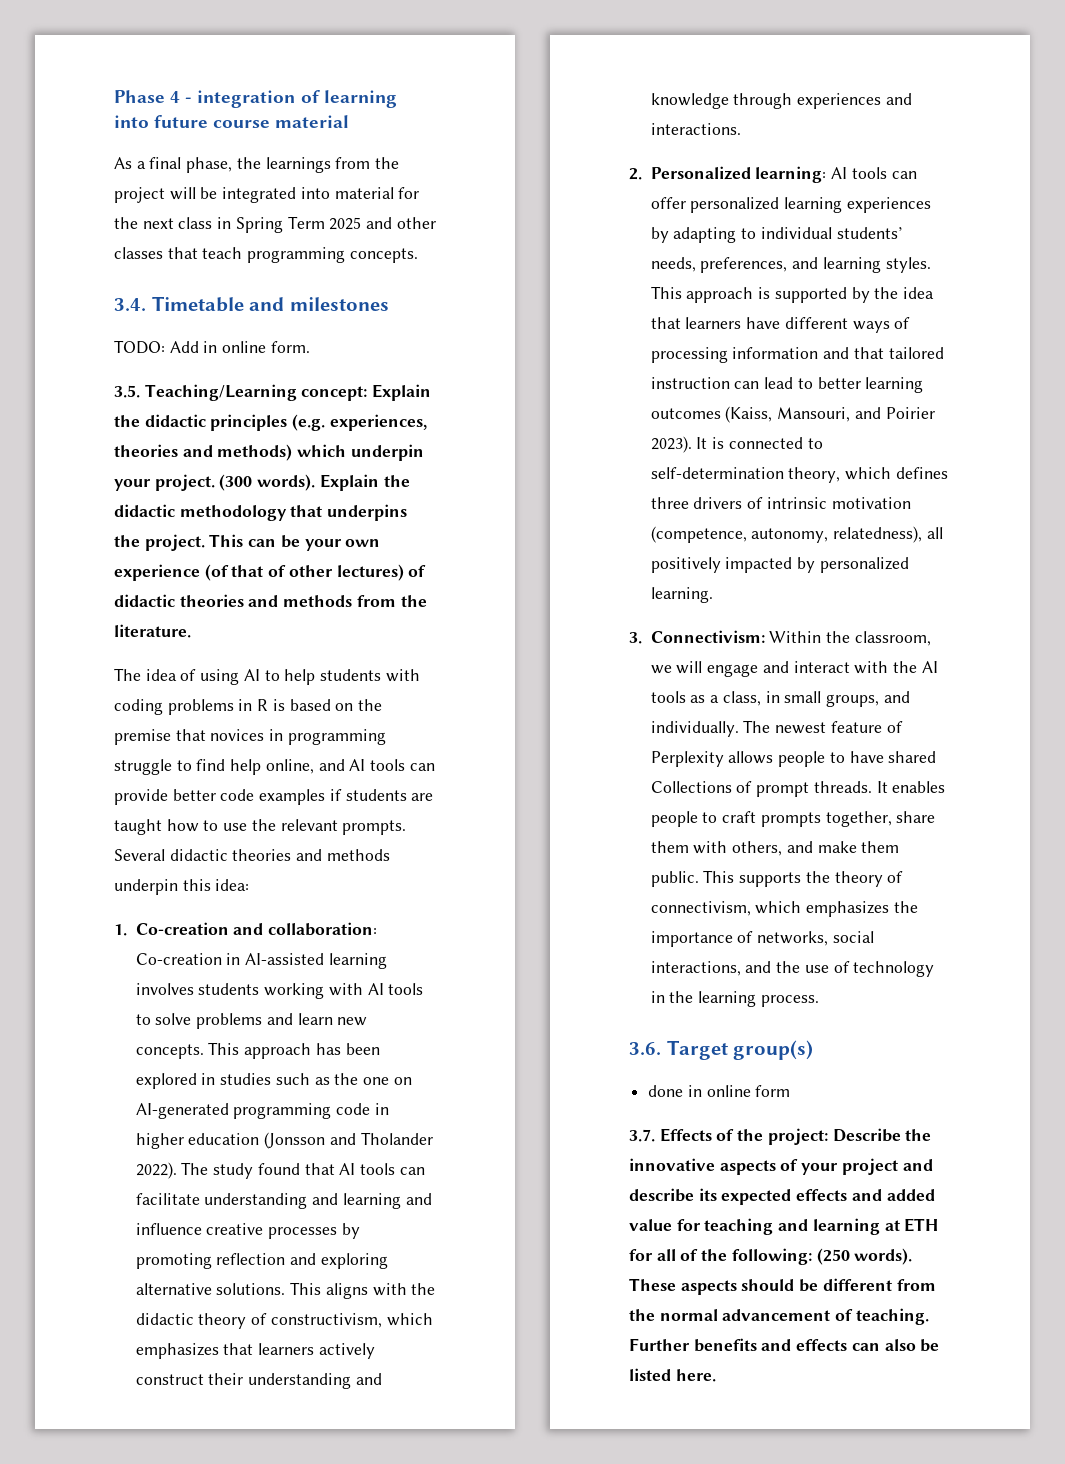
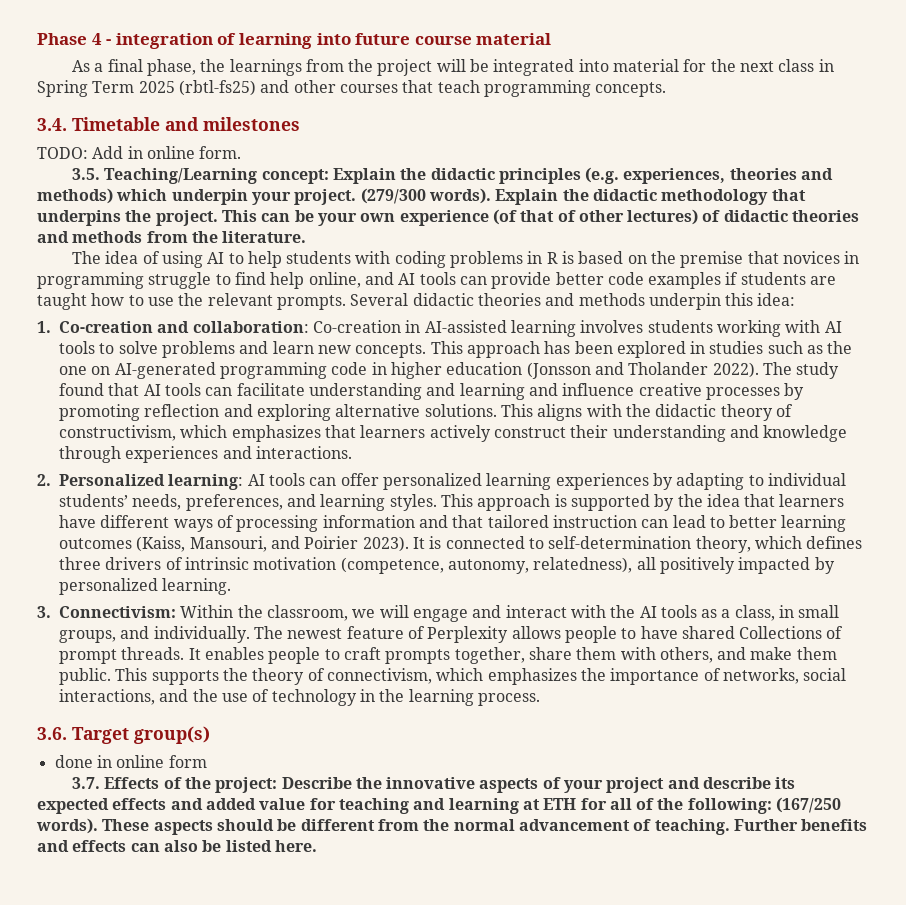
(362, 223) none -> [178,80,256,96] (rbtl-fs25)
[114,247,163,259] classes -> [339,84,398,93] courses
[219,474,253,491] (300 -> [360,188,426,204] (279/300
[816,1248,850,1265] (250 -> [776,797,842,813] (167/250

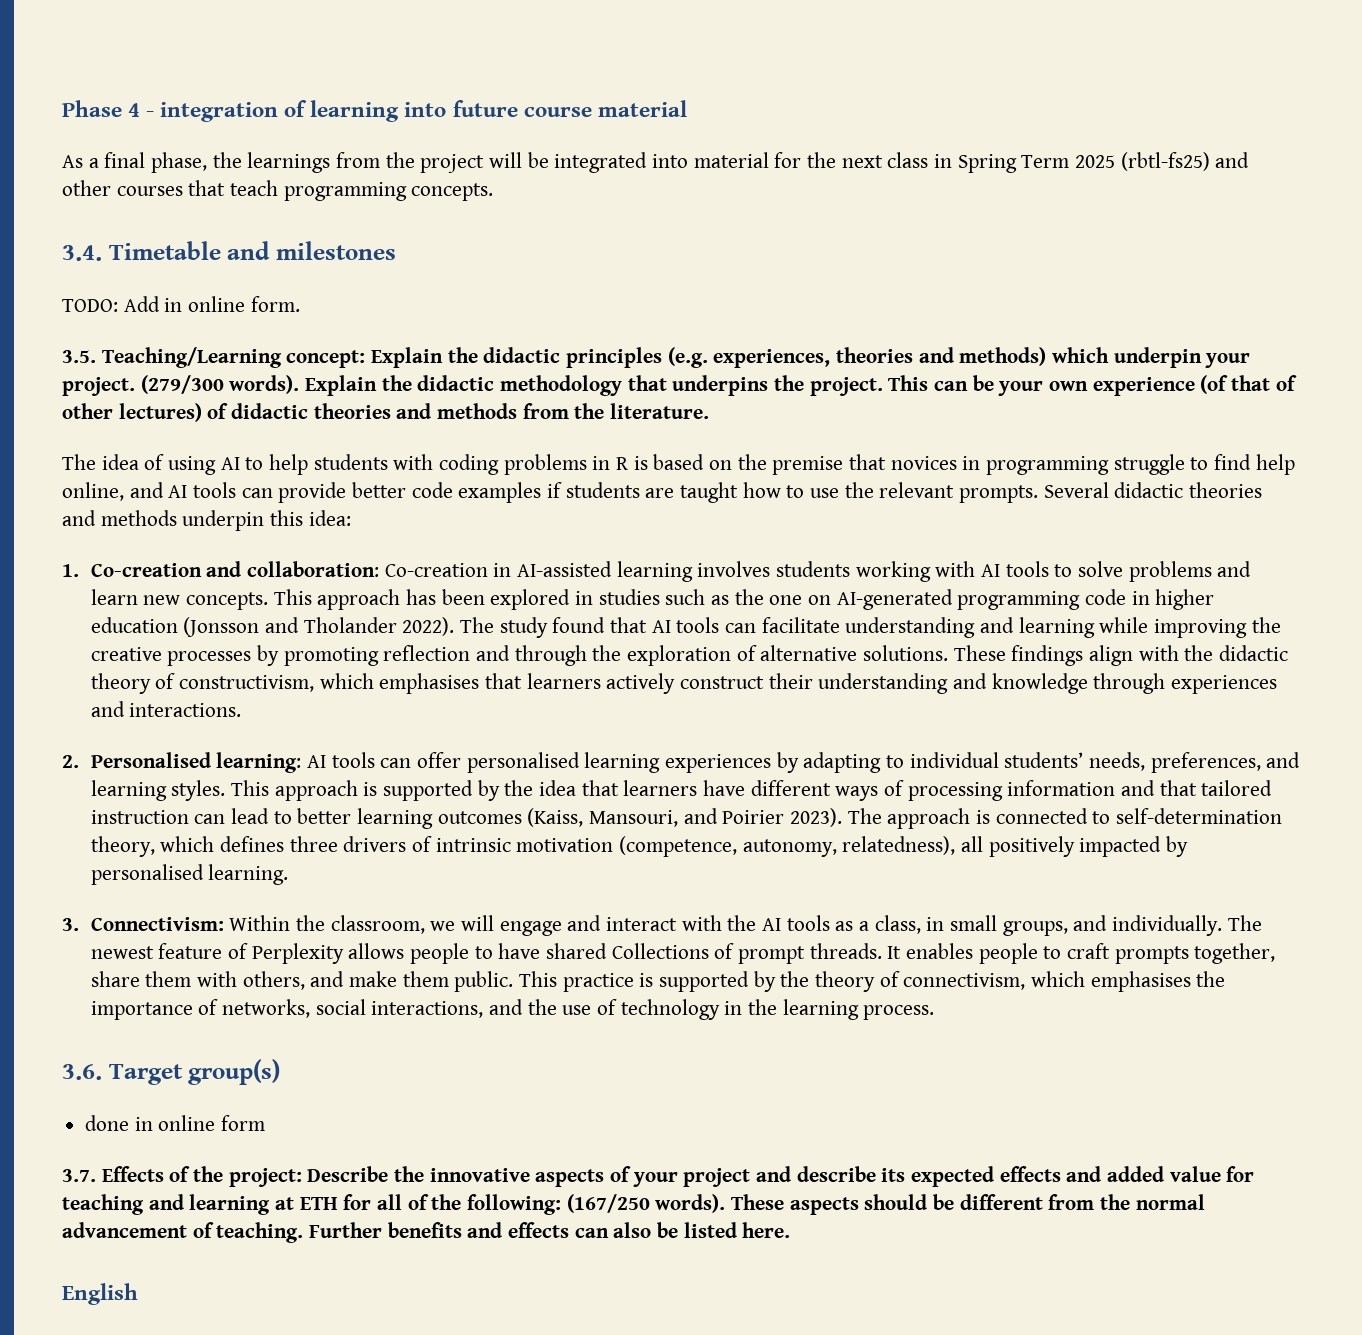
[528,383,635,396] and influence -> [1099,617,1281,638] while improving the
[256,404,583,421] exploring alternative solutions. This aligns -> [514,645,1133,666] through the exploration of alternative solutions. These findings align
[231,425,321,442] emphasizes -> [379,673,480,694] emphasises
[59,474,165,486] Personalized -> [90,752,211,768] Personalised
[382,473,482,490] personalized -> [466,752,580,773] personalised
[412,537,425,549] It -> [847,808,971,829] The approach
[59,578,158,595] personalized -> [90,864,204,885] personalised
[151,670,219,685] supports -> [562,971,776,992] practice is supported by
[487,668,577,685] emphasizes -> [1090,971,1191,992] emphasises
(317, 846) none -> [62,1283,138,1305] // English

